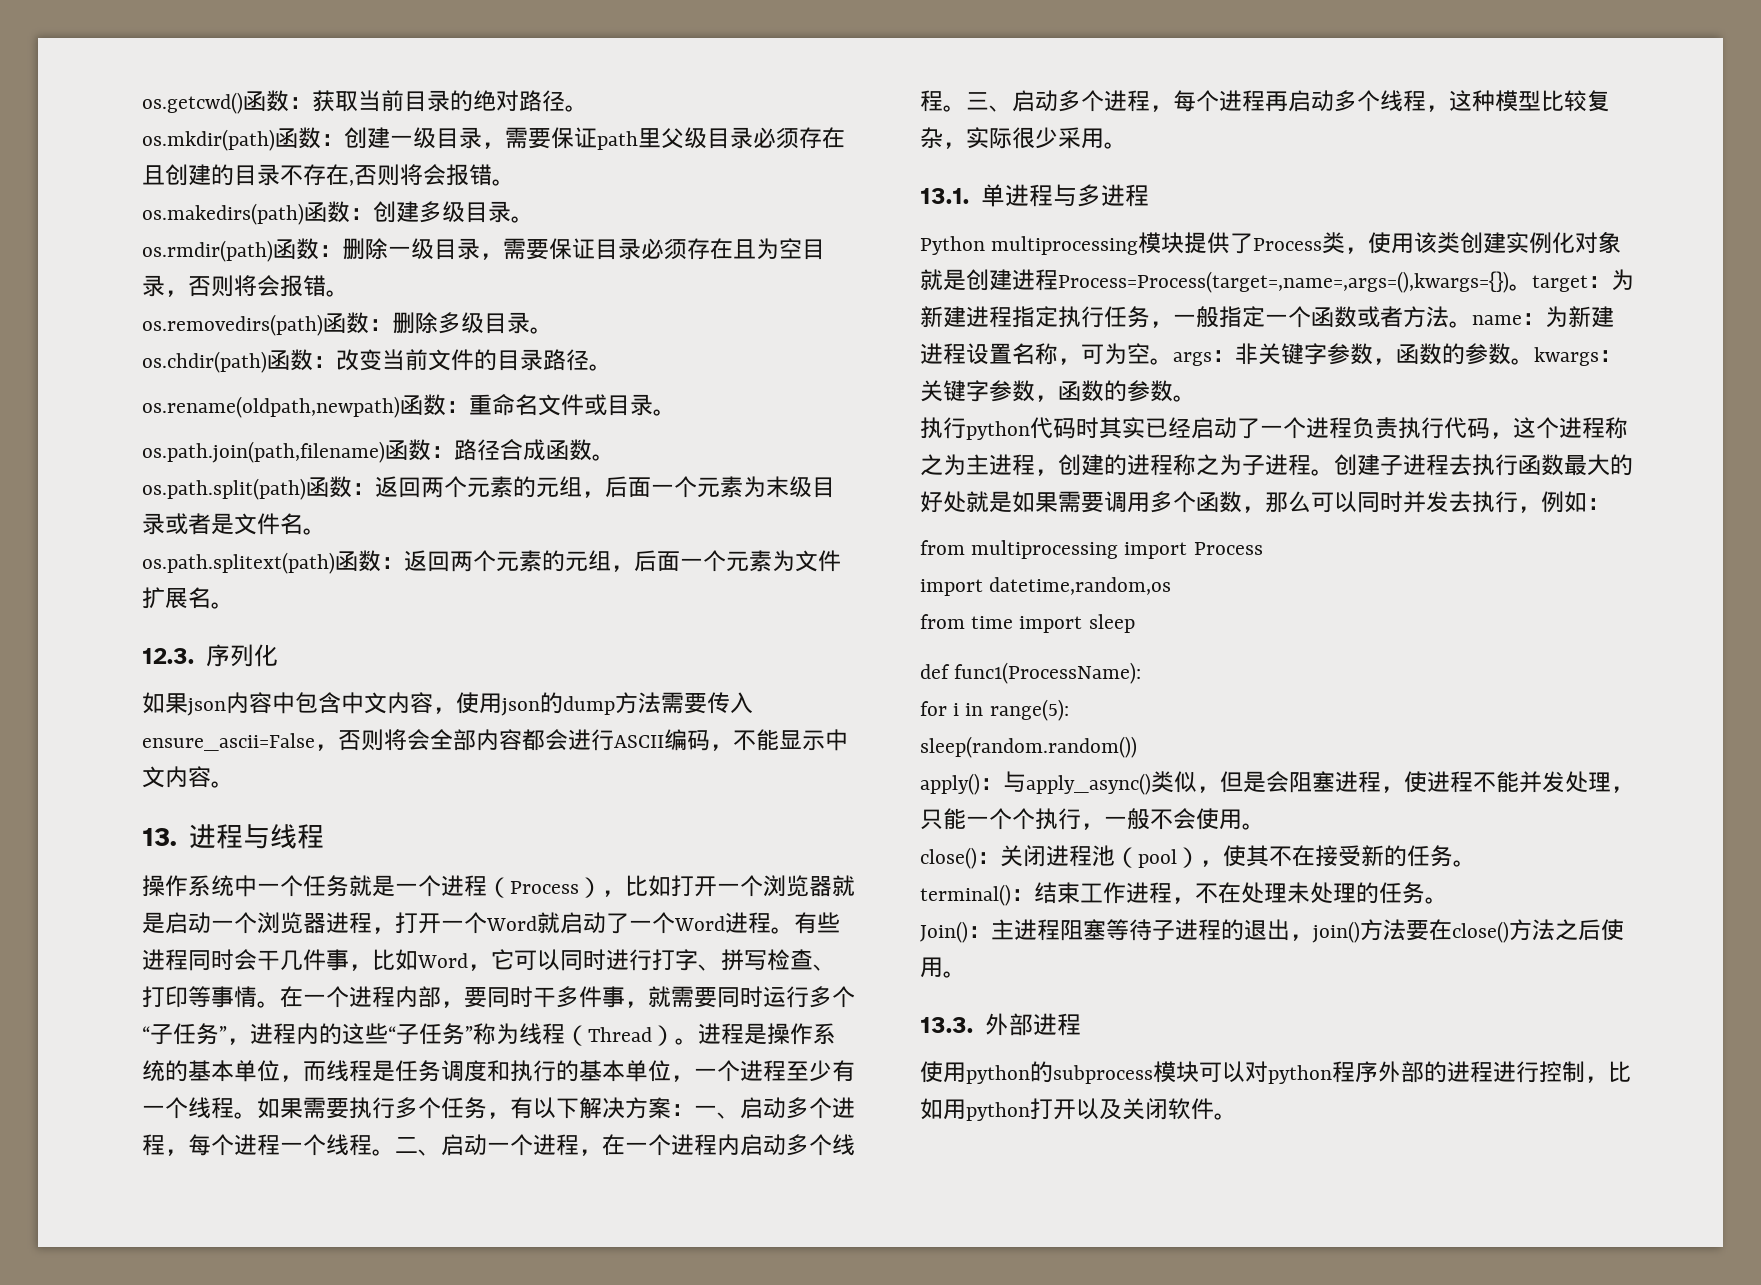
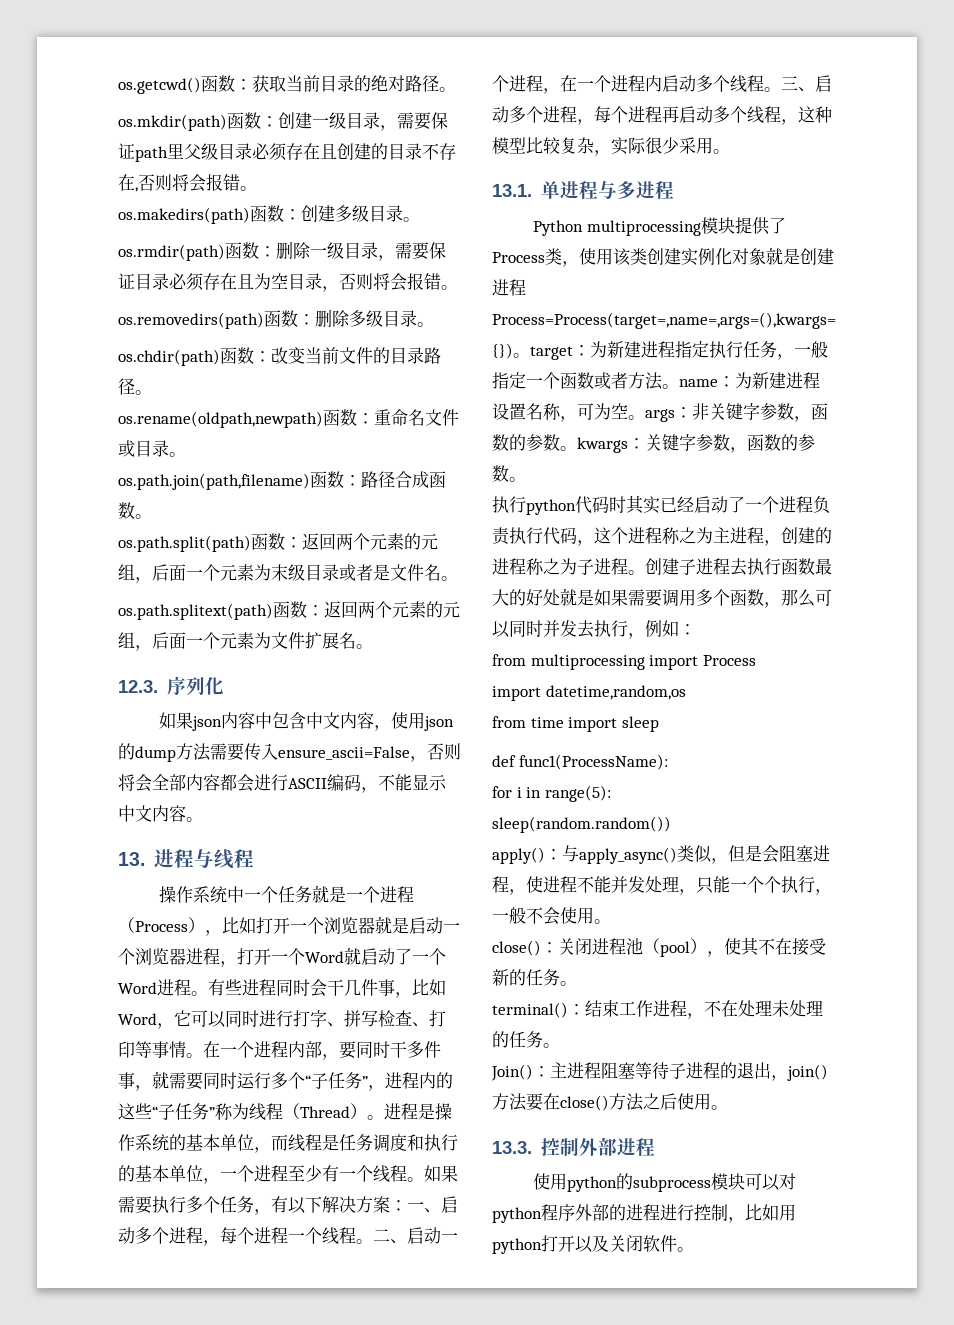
(973, 1025) none -> [540,1138,579,1156] 控制

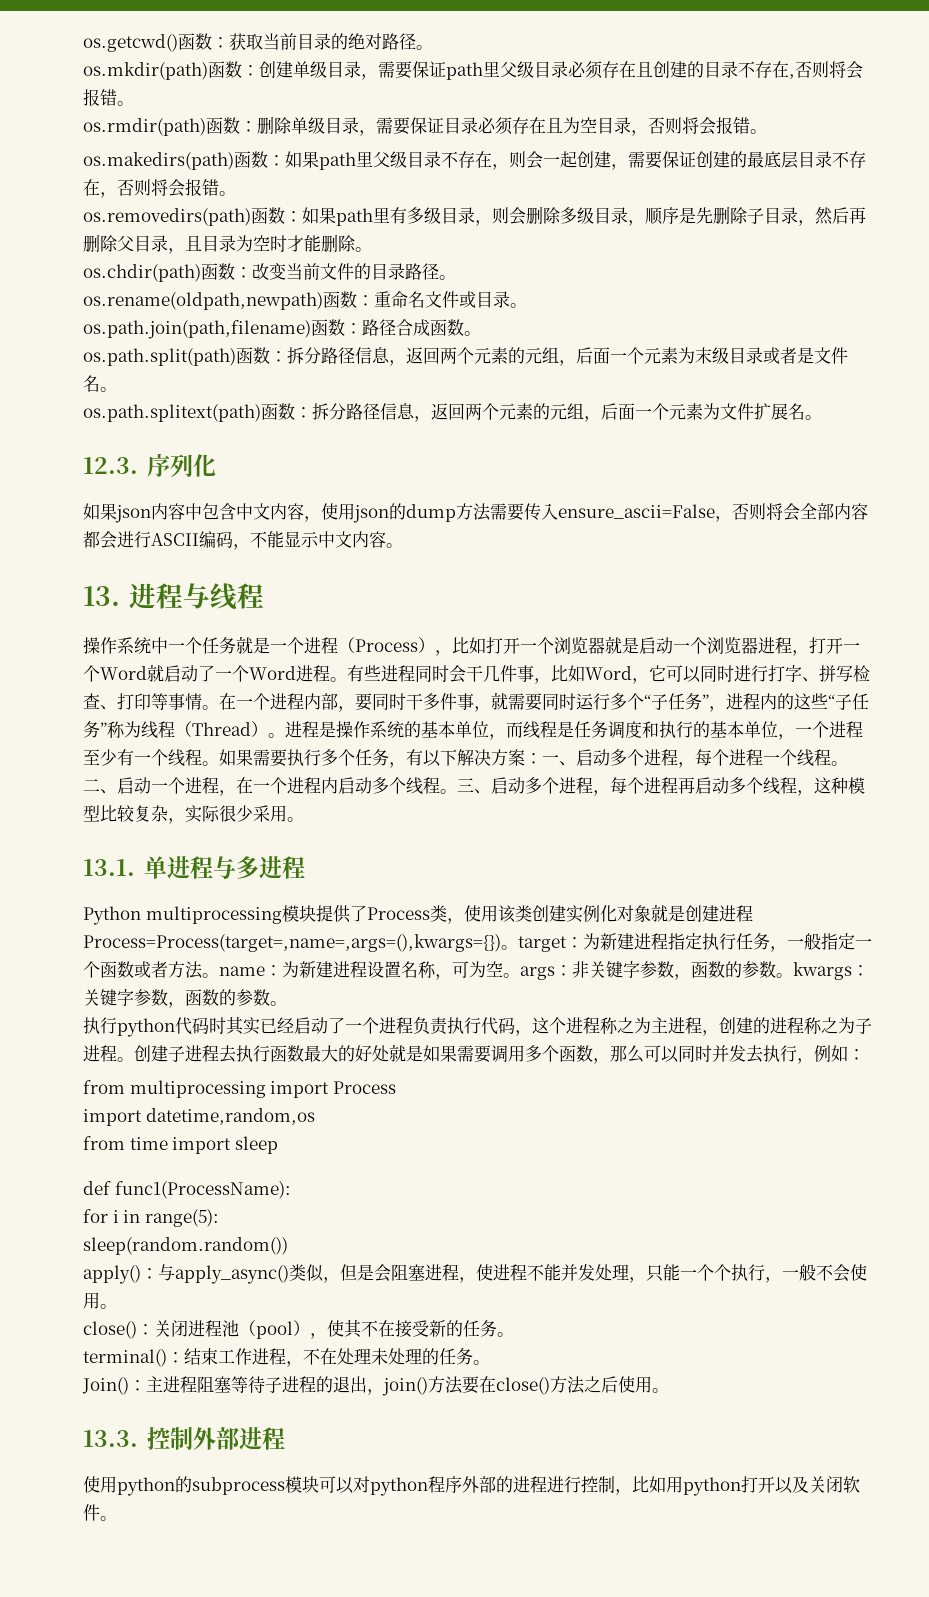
[312,117,329,127] 一 -> [293,61,310,78] 单
[118,205,420,224] // os.makedirs(path)函数：创建多级目录。 -> (134, 103) none
[310,247,327,257] 一 -> [291,117,308,134] 单
[118,309,417,329] os.removedirs(path)函数：删除多级目录 -> [83,151,866,170] [83,179,236,198] [83,206,866,226] [83,234,356,254] os.makedirs(path)函数：如果path里父级目录不存在，则会一起创建，需要保证创建的最底层目录不存在，否则将会报错。 // os.removedirs(path)函数：如果path里有多级目录，则会删除多级目录，顺序是先删除子目录，然后再删除父目录，且目录为空时才能删除
(302, 542) none -> [287,347,406,366] 拆分路径信息，
(324, 610) none -> [312,403,431,422] 拆分路径信息，

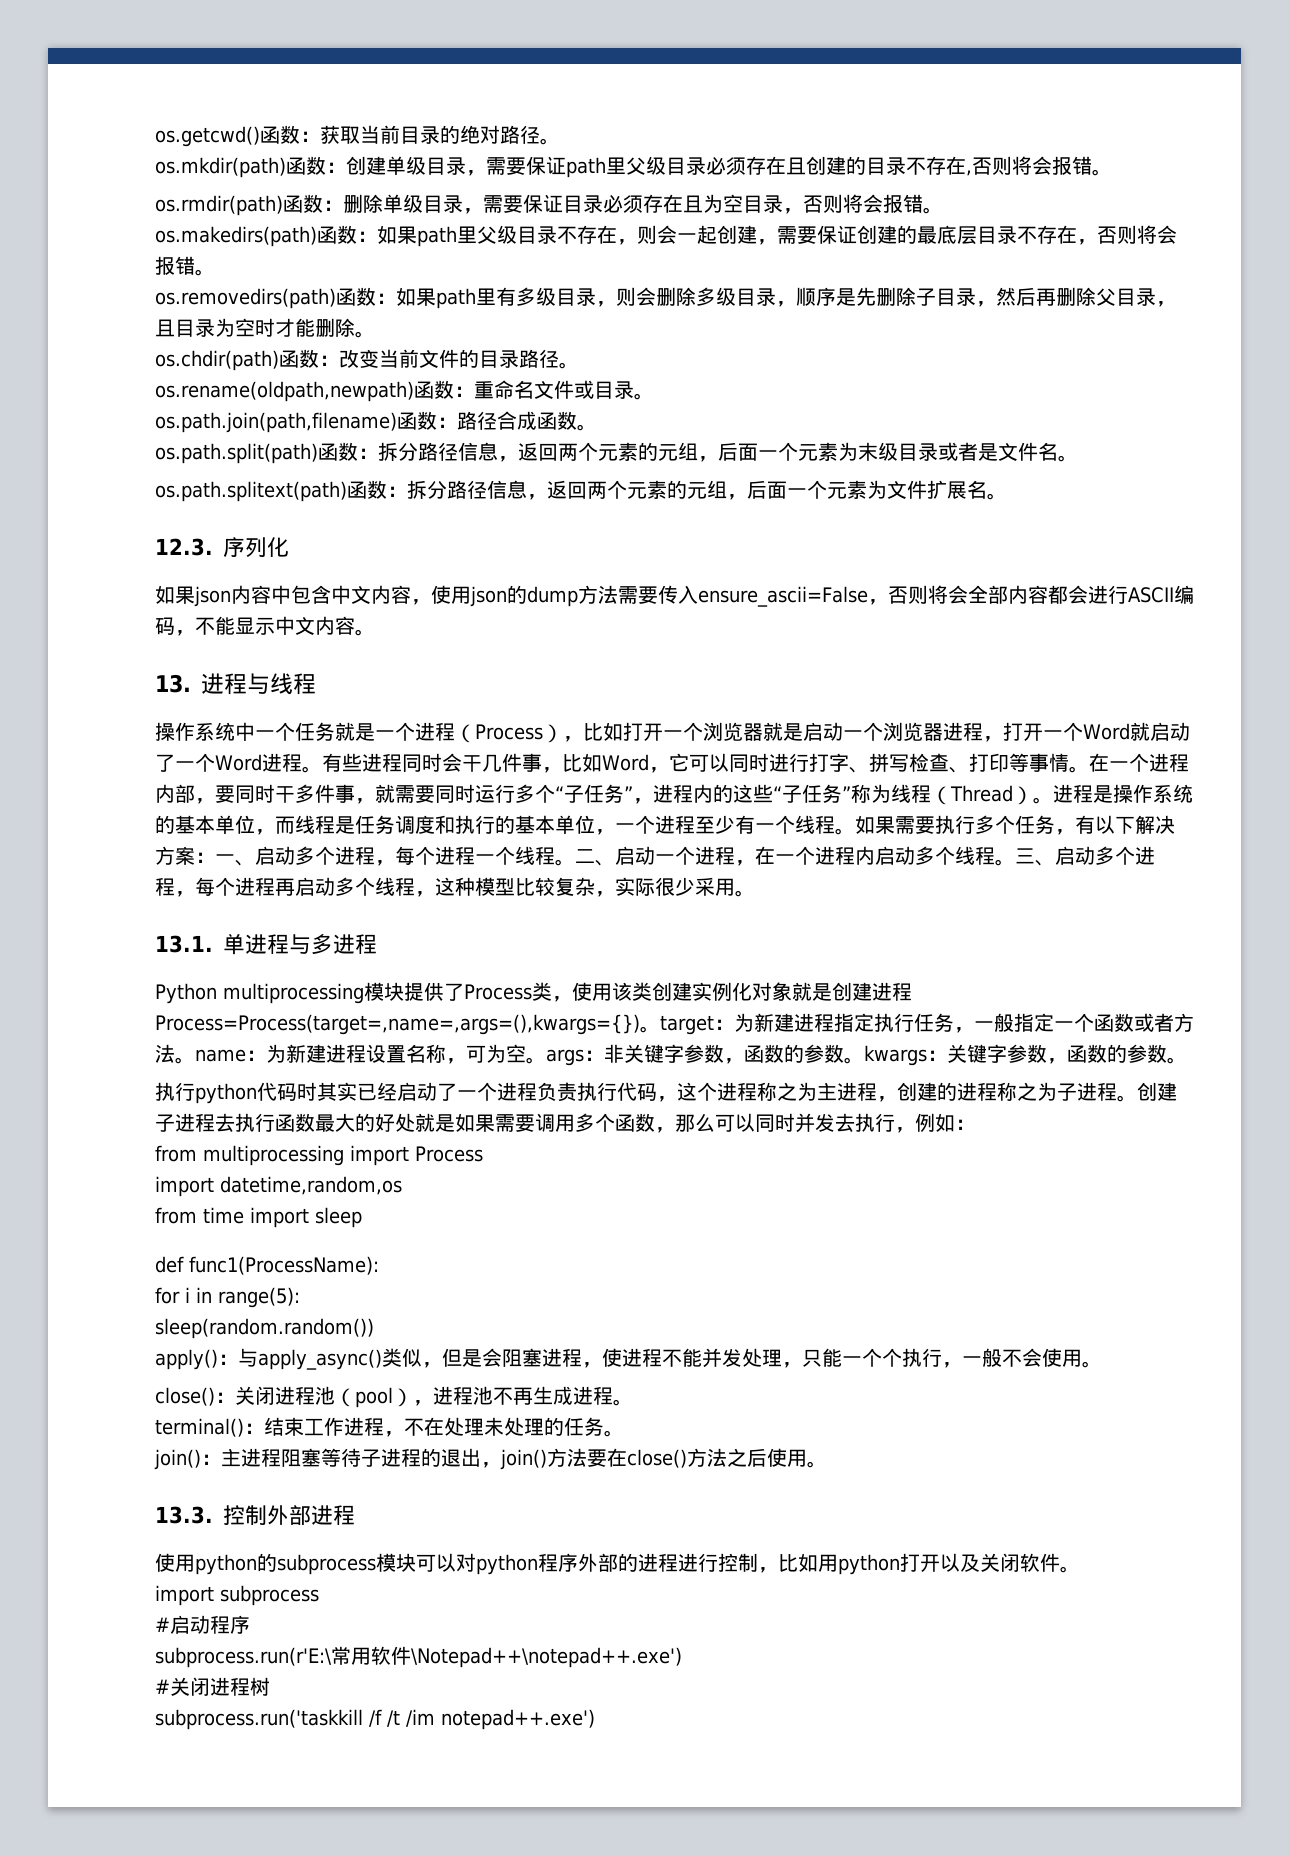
[327,1319,497,1338] 使其不在接受新的任务 -> [433,1386,613,1405] 进程池不再生成进程
[82,1377,129,1395] Join() -> [154,1449,201,1470] join()
(117, 1518) none -> [155,1585,319,1606] [155,1615,250,1634] [155,1646,682,1668] [155,1677,270,1696] [155,1709,595,1730] // import subprocess // #启动程序 // subprocess.run(r'E:\常用软件\Notepad++\notepad++.exe') // #关闭进程树 // subprocess.run('taskkill /f /t /im notepad++.exe')

